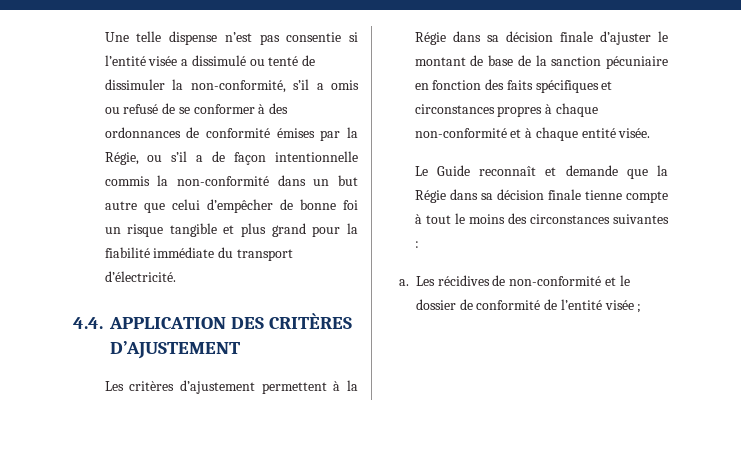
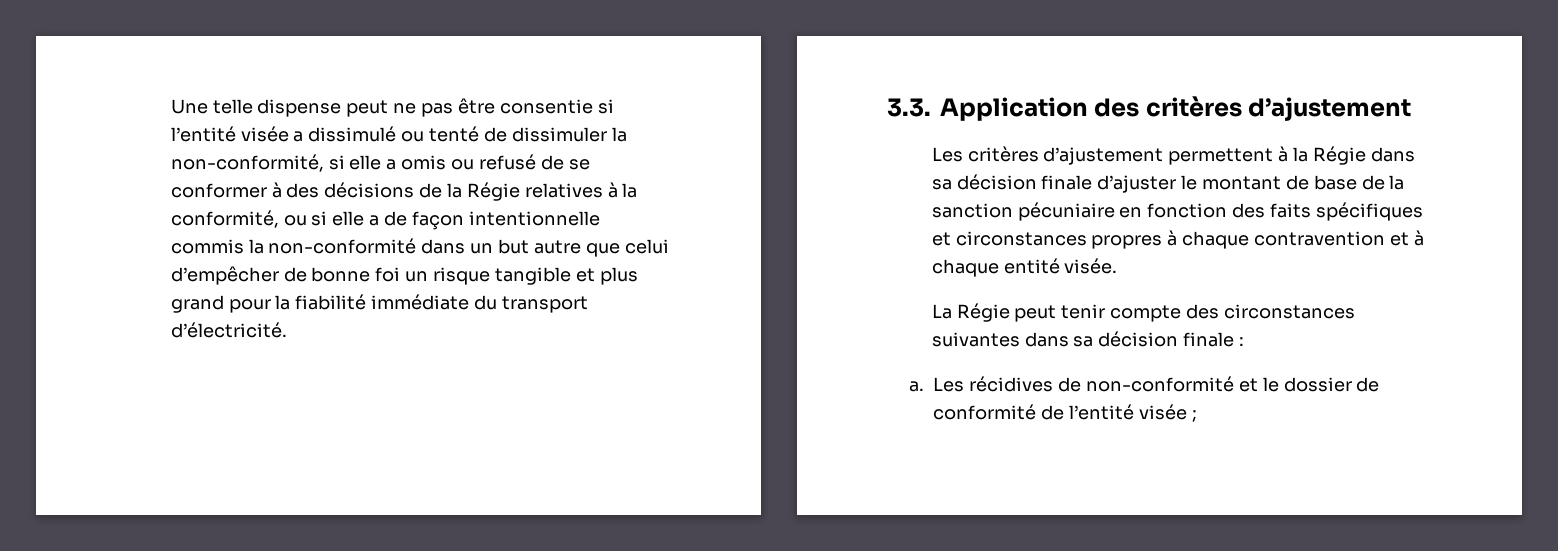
[224,32,280,45] n’est pas -> [346,98,495,117] peut ne pas être
[293,79,310,90] s’il -> [328,155,382,170] si elle
[104,127,358,141] [104,151,188,165] ordonnances de conformité émises par la Régie, ou s’il -> [324,182,638,201] [170,210,365,228] décisions de la Régie relatives à la conformité, ou si elle
[73,313,353,329] [110,341,240,359] 4.4. APPLICATION DES CRITÈRES D’AJUSTEMENT -> [887,96,1412,121] 3.3. Application des critères d’ajustement
[414,128,507,138] non-conformité -> [1254,231,1386,246] contravention
[414,165,668,179] [414,189,668,203] [414,213,669,224] Le Guide reconnaît et demande que la Régie dans sa décision finale tienne compte à tout le moins des circonstances suivantes -> [931,303,1355,322] [931,331,1235,347] La Régie peut tenir compte des circonstances suivantes dans sa décision finale

